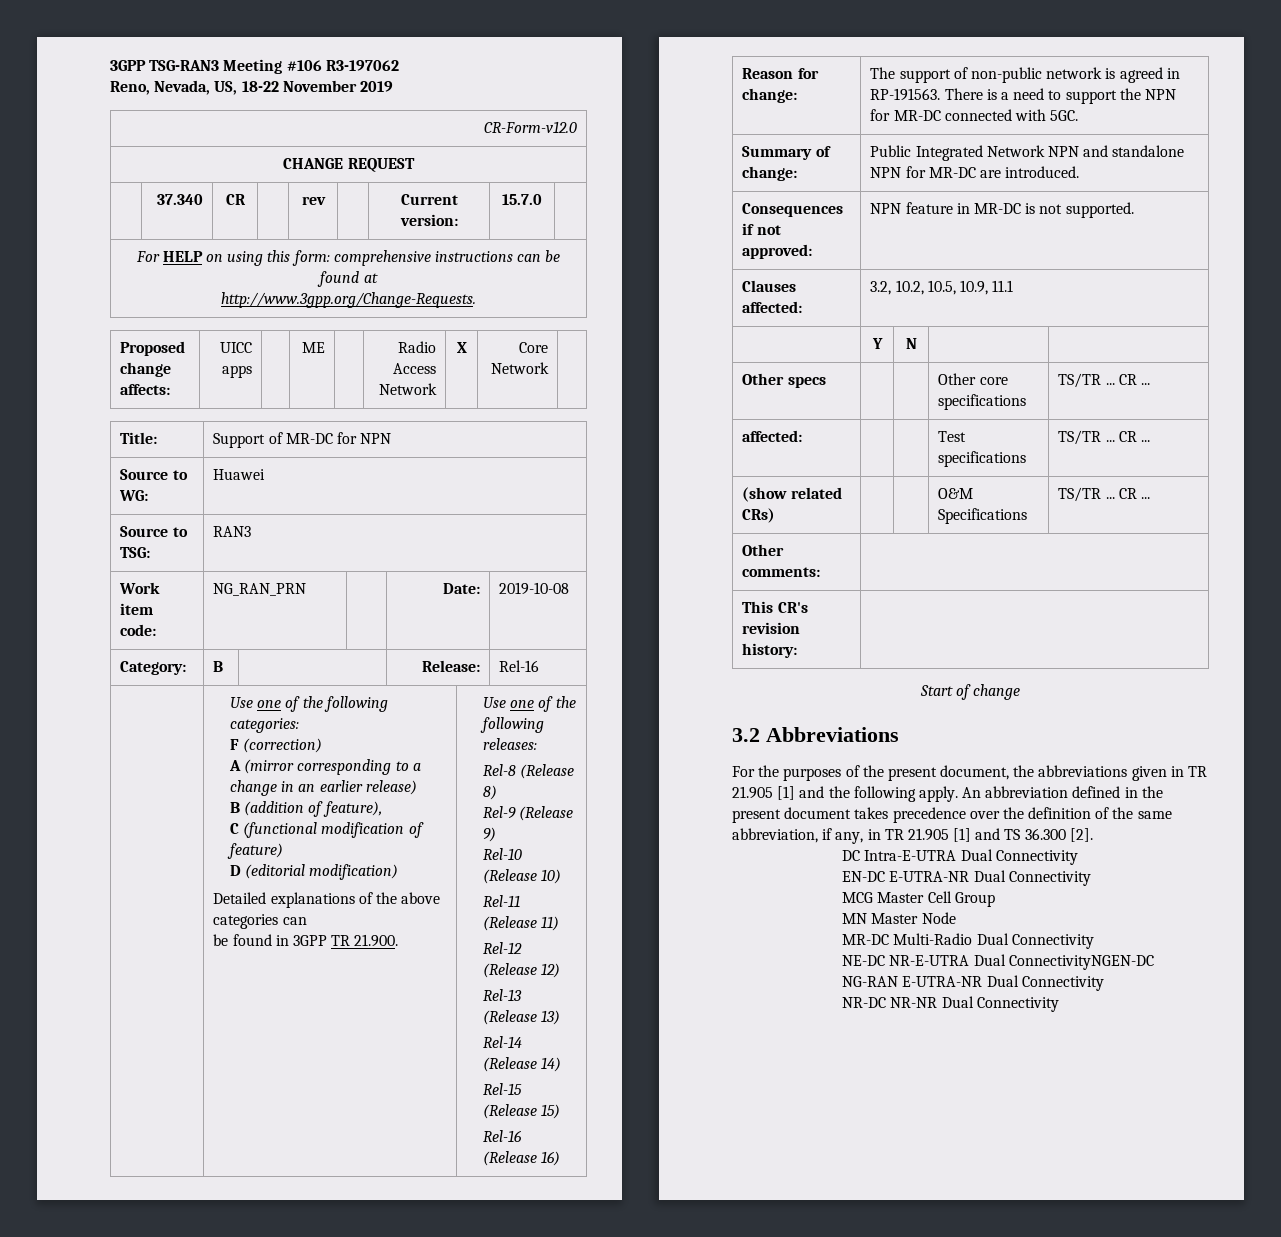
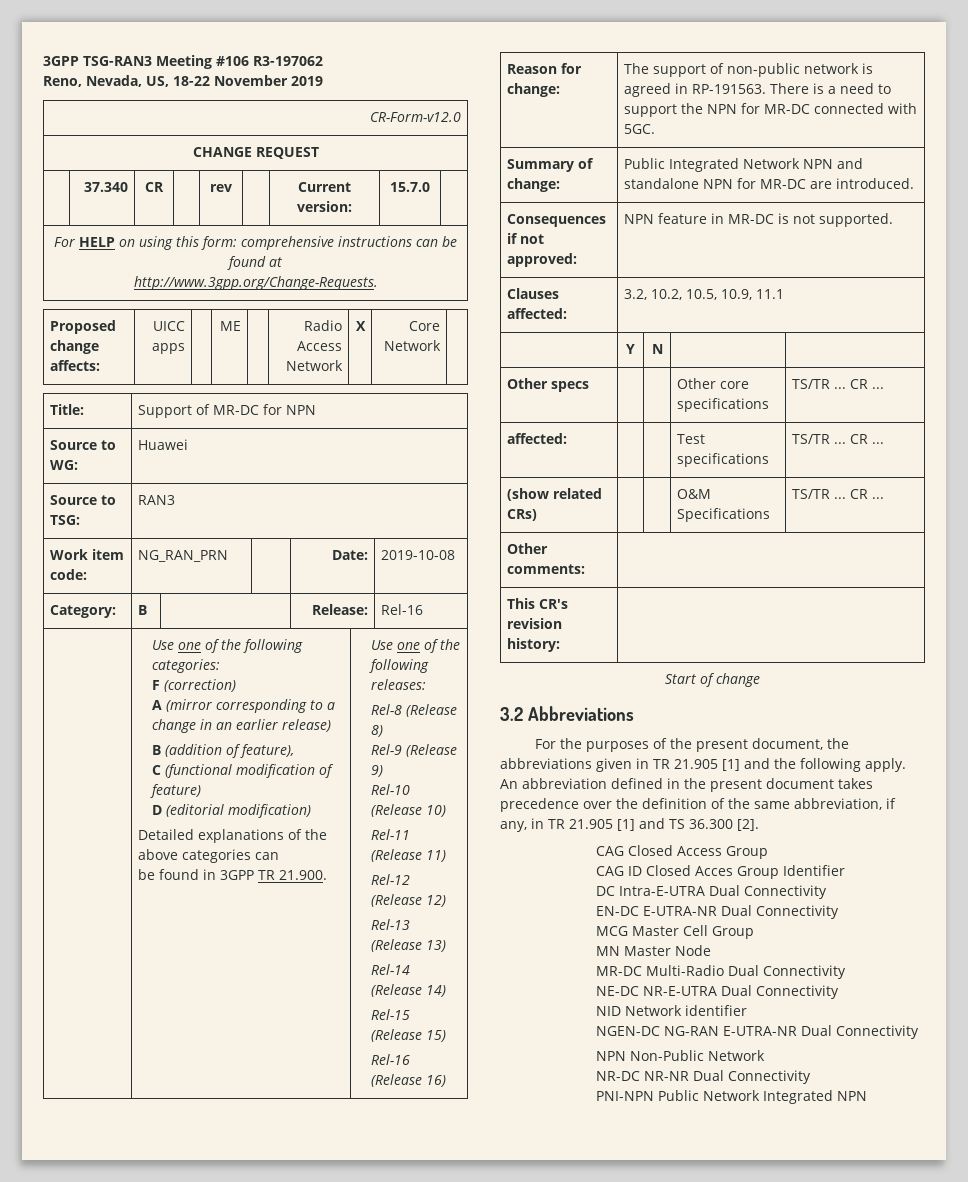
(1093, 835) none -> [595,845,768,859] [595,865,845,879] // CAG Closed Access Group // CAG ID Closed Acces Group Identifier
[1008,955,1154,970] ConnectivityNGEN-DC -> [755,985,839,999] [595,1005,747,1016] [595,1026,660,1036] Connectivity // NID Network identifier // NGEN-DC
(1104, 983) none -> [595,1050,765,1061] // NPN Non-Public Network
(1059, 1004) none -> [595,1090,867,1104] // PNI-NPN Public Network Integrated NPN

